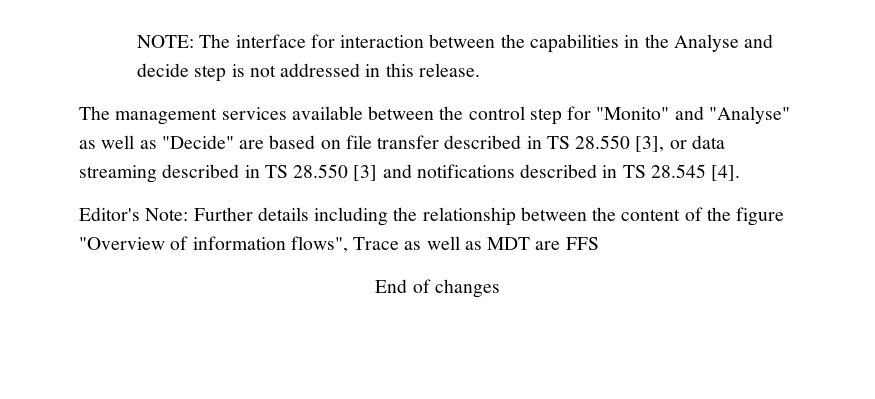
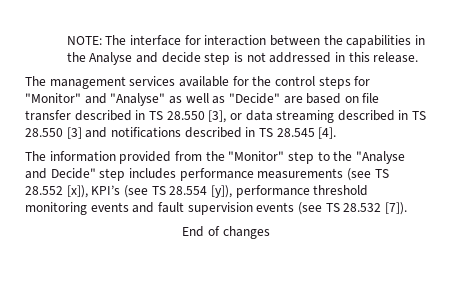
[368,106,435,120] between -> [232,76,249,86] for
[529,106,670,125] step for "Monito" -> [318,76,371,89] [25,93,81,103] steps for "Monitor"
[79,207,785,226] [79,236,599,253] Editor's Note: Further details including the relationship between the content of the figure "Overview of information flows", Trace as well as MDT are FFS -> [25,151,405,164] [25,168,389,181] [25,185,369,198] [25,202,407,215] The information provided from the "Monitor" step to the "Analyse and Decide" step includes performance measurements (see TS 28.552 [x]), KPI’s (see TS 28.554 [y]), performance threshold monitoring events and fault supervision events (see TS 28.532 [7]).

